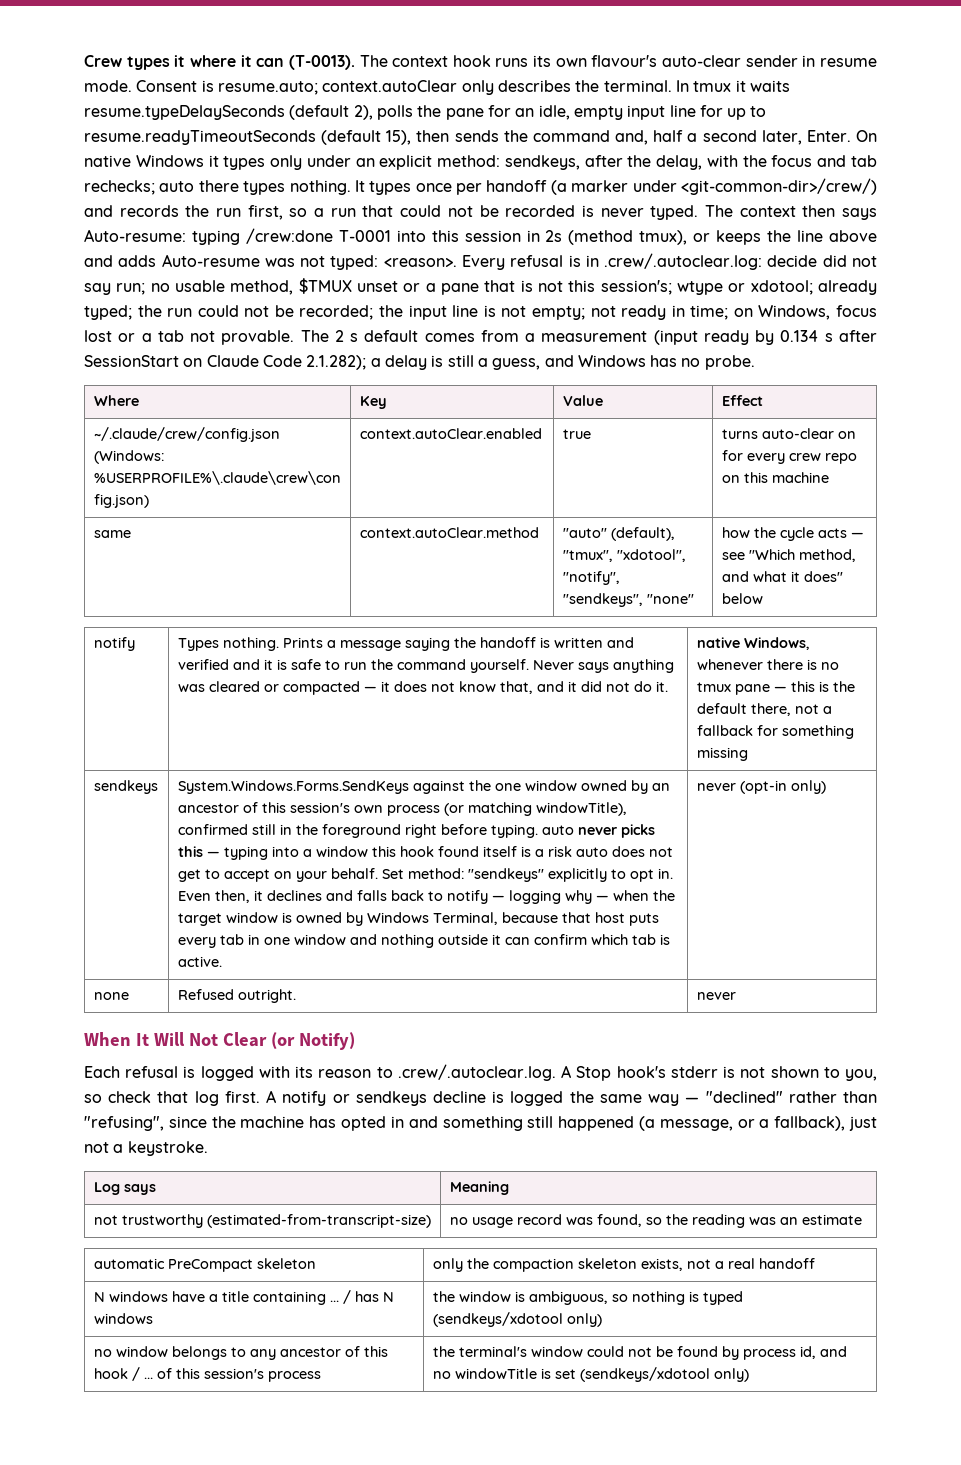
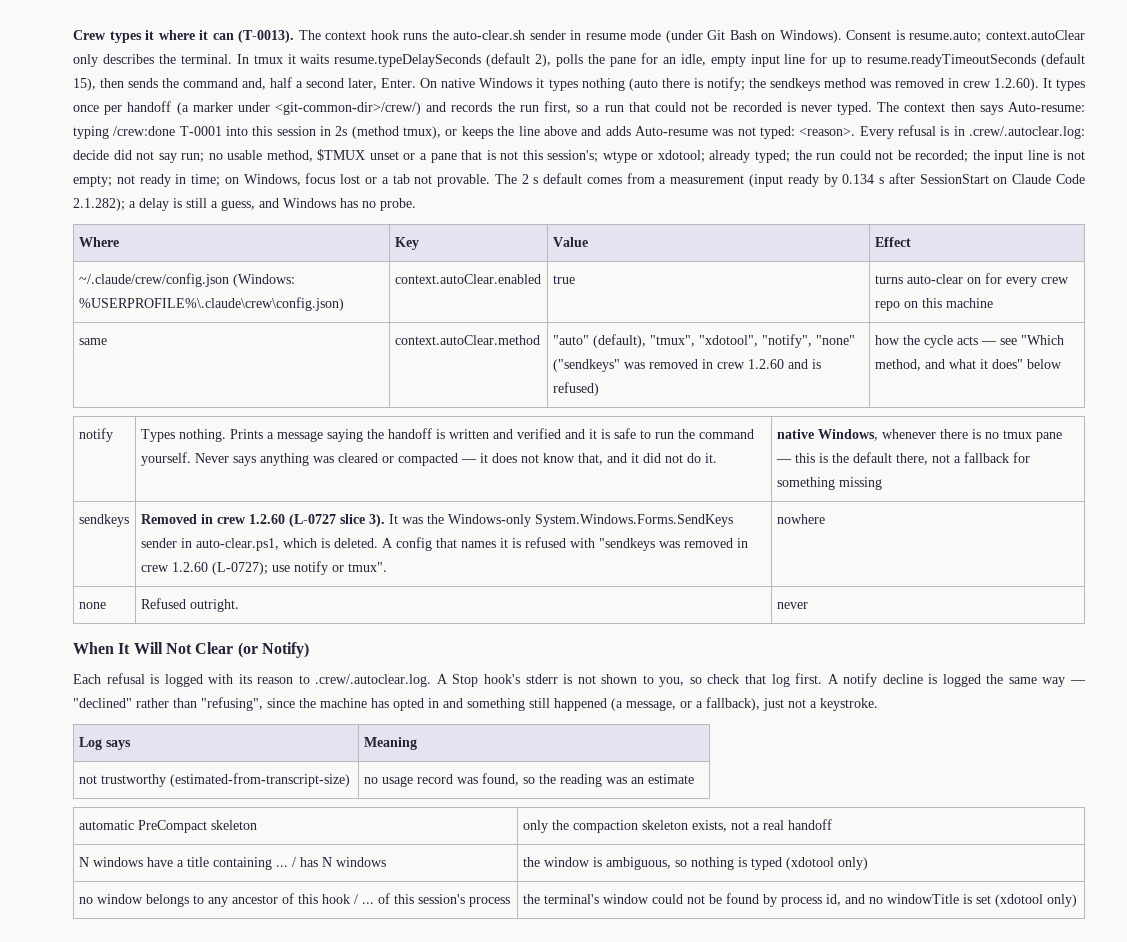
[533,55,877,67] [84,80,132,92] its own flavour's auto-clear sender in resume mode. -> [431,30,842,43] the auto-clear.sh sender in resume mode (under Git Bash on Windows).
[270,155,877,170] [84,180,351,195] only under an explicit method: sendkeys, after the delay, with the focus and tab rechecks; auto there types nothing. -> [581,77,1039,91] nothing (auto there is notify; the sendkeys method was removed in crew 1.2.60).
[562,593,643,607] "sendkeys", -> (812, 341) none
(694, 599) none -> [552,359,821,372] [552,382,599,396] ("sendkeys" was removed in crew 1.2.60 and is refused)
[177,780,670,794] [177,802,627,816] [177,824,655,838] [177,846,673,860] [177,868,673,882] [177,890,675,904] [177,912,659,926] [177,934,670,948] [177,956,222,967] [696,780,826,794] System.Windows.Forms.SendKeys against the one window owned by an ancestor of this session's own process (or matching windowTitle), confirmed still in the foreground right before typing. auto never picks this — typing into a window this hook found itself is a risk auto does not get to accept on your behalf. Set method: "sendkeys" explicitly to opt in. Even then, it declines and falls back to notify — logging why — when the target window is owned by Windows Terminal, because that host puts every tab in one window and nothing outside it can confirm which tab is active. | never (opt-in only) -> [140,514,733,527] [140,537,748,551] [140,561,387,575] [776,514,825,524] Removed in crew 1.2.60 (L-0727 slice 3). It was the Windows-only System.Windows.Forms.SendKeys sender in auto-clear.ps1, which is deleted. A config that names it is refused with "sendkeys was removed in crew 1.2.60 (L-0727); use notify or tmux". | nowhere
[332,1091,427,1106] or sendkeys -> (878, 680) none
[432,1312,563,1327] (sendkeys/xdotool -> [785,857,834,870] (xdotool
[579,1367,710,1382] (sendkeys/xdotool -> [994,894,1043,907] (xdotool

